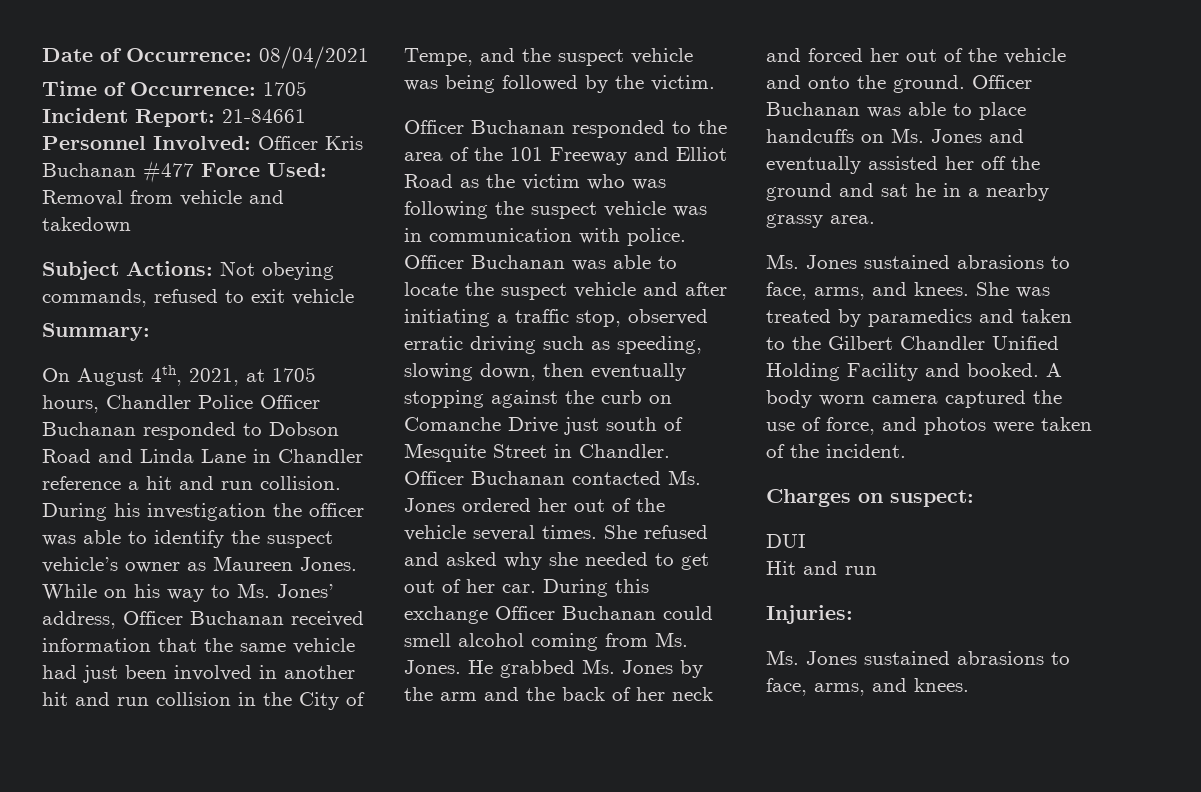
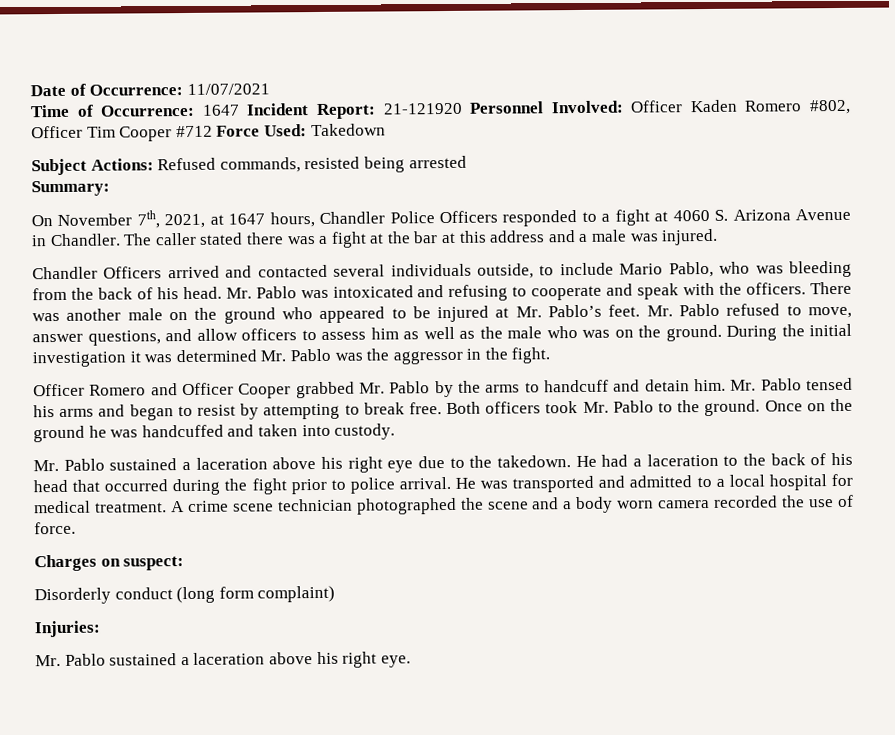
[259,46,369,69] 08/04/2021 -> [186,83,270,95] 11/07/2021
[263,81,307,96] 1705 -> [201,104,240,116] 1647
[222,109,306,123] 21-84661 -> [382,102,463,115] 21-121920
[325,136,363,150] [42,160,327,183] [42,190,284,206] [42,217,131,233] [42,261,334,280] [42,289,354,307] Kris Buchanan #477 Force Used: Removal from vehicle and takedown // Subject Actions: Not obeying commands, refused to exit vehicle -> [689,99,852,115] [31,123,386,142] [31,155,467,176] Kaden Romero #802, Officer Tim Cooper #712 Force Used: Takedown // Subject Actions: Refused commands, resisted being arrested
[77,365,182,386] August 4th, -> [57,210,160,229] November 7th,
[272,367,316,382] 1705 -> [228,213,266,225] 1647
[260,395,320,409] [42,422,339,440] [42,449,363,463] [42,476,341,490] [42,503,364,521] [42,530,333,548] [42,556,357,573] [42,583,334,602] [42,611,364,629] [42,638,355,654] [42,665,355,683] [42,692,365,710] [404,48,693,66] [404,75,715,93] [404,120,727,138] [404,147,727,165] [404,174,666,190] [404,201,707,219] [404,228,686,246] [404,255,677,271] [404,282,727,300] [404,309,708,327] [404,336,702,354] [404,363,686,381] [404,390,672,408] [404,417,683,435] [404,443,670,462] [404,470,701,485] [404,498,665,512] [404,525,708,541] [404,552,709,570] [404,579,649,597] [404,606,713,624] [404,632,688,651] [404,659,703,678] [404,687,713,701] [766,48,1066,64] [766,75,1032,93] [766,102,1026,120] [766,128,1024,143] [766,156,1040,174] [766,183,1049,201] [766,214,875,228] [766,254,1070,269] [766,282,1050,300] [766,309,1072,327] [766,336,1059,350] [766,363,1062,381] Officer Buchanan responded to Dobson Road and Linda Lane in Chandler reference a hit and run collision. During his investigation the officer was able to identify the suspect vehicle’s owner as Maureen Jones. While on his way to Ms. Jones’ address, Officer Buchanan received information that the same vehicle had just been involved in another hit and run collision in the City of Tempe, and the suspect vehicle was being followed by the victim. // Officer Buchanan responded to the area of the 101 Freeway and Elliot Road as the victim who was following the suspect vehicle was in communication with police. Officer Buchanan was able to locate the suspect vehicle and after initiating a traffic stop, observed erratic driving such as speeding, slowing down, then eventually stopping against the curb on Comanche Drive just south of Mesquite Street in Chandler. Officer Buchanan contacted Ms. Jones ordered her out of the vehicle several times. She refused and asked why she needed to get out of her car. During this exchange Officer Buchanan could smell alcohol coming from Ms. Jones. He grabbed Ms. Jones by the arm and the back of her neck and forced her out of the vehicle and onto the ground. Officer Buchanan was able to place handcuffs on Ms. Jones and eventually assisted her off the ground and sat he in a nearby grassy area. // Ms. Jones sustained abrasions to face, arms, and knees. She was treated by paramedics and taken to the Gilbert Chandler Unified Holding Facility and booked. A -> [439,208,852,227] [31,228,719,248] [32,260,853,280] [32,281,852,301] [32,303,852,324] [32,323,852,346] [32,347,551,368] [33,377,854,399] [33,398,853,421] [33,423,396,443] [33,452,853,473] [33,473,853,496] [34,497,573,515] Officers responded to a fight at 4060 S. Arizona Avenue in Chandler. The caller stated there was a fight at the bar at this address and a male was injured. // Chandler Officers arrived and contacted several individuals outside, to include Mario Pablo, who was bleeding from the back of his head. Mr. Pablo was intoxicated and refusing to cooperate and speak with the officers. There was another male on the ground who appeared to be injured at Mr. Pablo’s feet. Mr. Pablo refused to move, answer questions, and allow officers to assess him as well as the male who was on the ground. During the initial investigation it was determined Mr. Pablo was the aggressor in the fight. // Officer Romero and Officer Cooper grabbed Mr. Pablo by the arms to handcuff and detain him. Mr. Pablo tensed his arms and began to resist by attempting to break free. Both officers took Mr. Pablo to the ground. Once on the ground he was handcuffed and taken into custody. // Mr. Pablo sustained a laceration above his right eye due to the takedown. He had a laceration to the back of his head that occurred during the fight prior to police arrival. He was transported and admitted to a local hospital for medical treatment. A crime scene technician photographed the scene and a
[945,390,1026,408] captured -> [713,495,779,508] recorded
[826,417,1092,435] [766,444,906,458] [766,489,974,507] [766,534,806,548] [766,561,877,575] [766,605,853,624] [766,650,1070,665] [766,678,969,696] force, and photos were taken of the incident. // Charges on suspect: // DUI // Hit and run // Injuries: // Ms. Jones sustained abrasions to face, arms, and knees. -> [34,521,76,535] [34,554,185,572] [34,585,336,605] [34,620,101,638] [35,651,411,668] force. // Charges on suspect: // Disorderly conduct (long form complaint) // Injuries: // Mr. Pablo sustained a laceration above his right eye.

